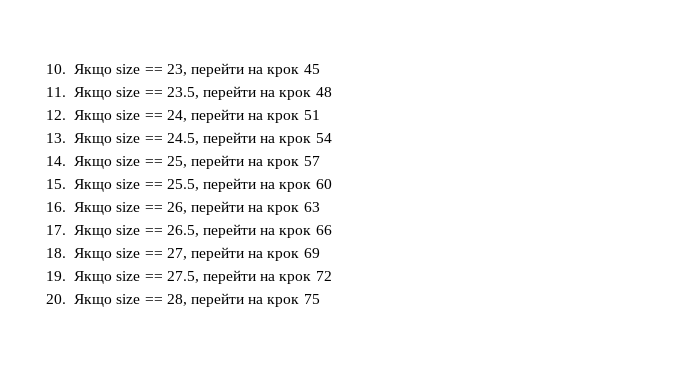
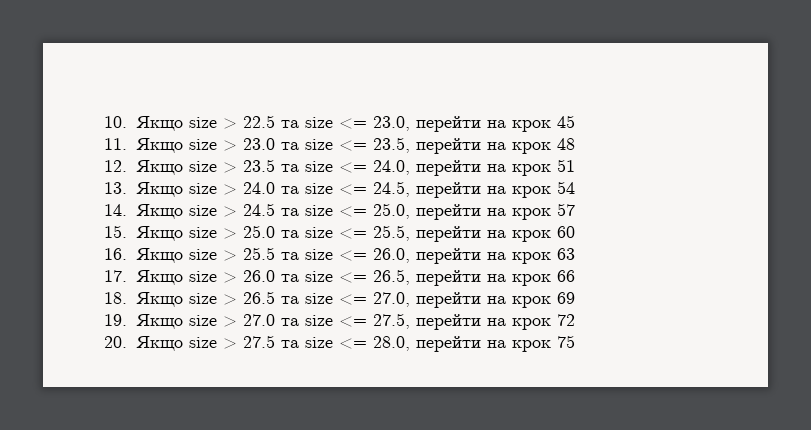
[144,64,187,76] == 23, -> [223,115,411,131] > 22.5 та size <= 23.0,
[144,90,163,97] == -> [223,138,368,151] > 23.0 та size <=
[144,110,187,122] == 24, -> [223,159,411,175] > 23.5 та size <= 24.0,
[144,136,163,143] == -> [223,182,368,195] > 24.0 та size <=
[144,156,187,168] == 25, -> [223,203,411,219] > 24.5 та size <= 25.0,
[144,182,163,189] == -> [223,225,368,239] > 25.0 та size <=
[144,202,187,214] == 26, -> [223,247,411,263] > 25.5 та size <= 26.0,
[144,228,163,235] == -> [223,270,368,283] > 26.0 та size <=
[144,248,187,260] == 27, -> [223,291,411,307] > 26.5 та size <= 27.0,
[144,274,163,281] == -> [223,314,368,327] > 27.0 та size <=
[144,294,187,306] == 28, -> [223,335,411,351] > 27.5 та size <= 28.0,

